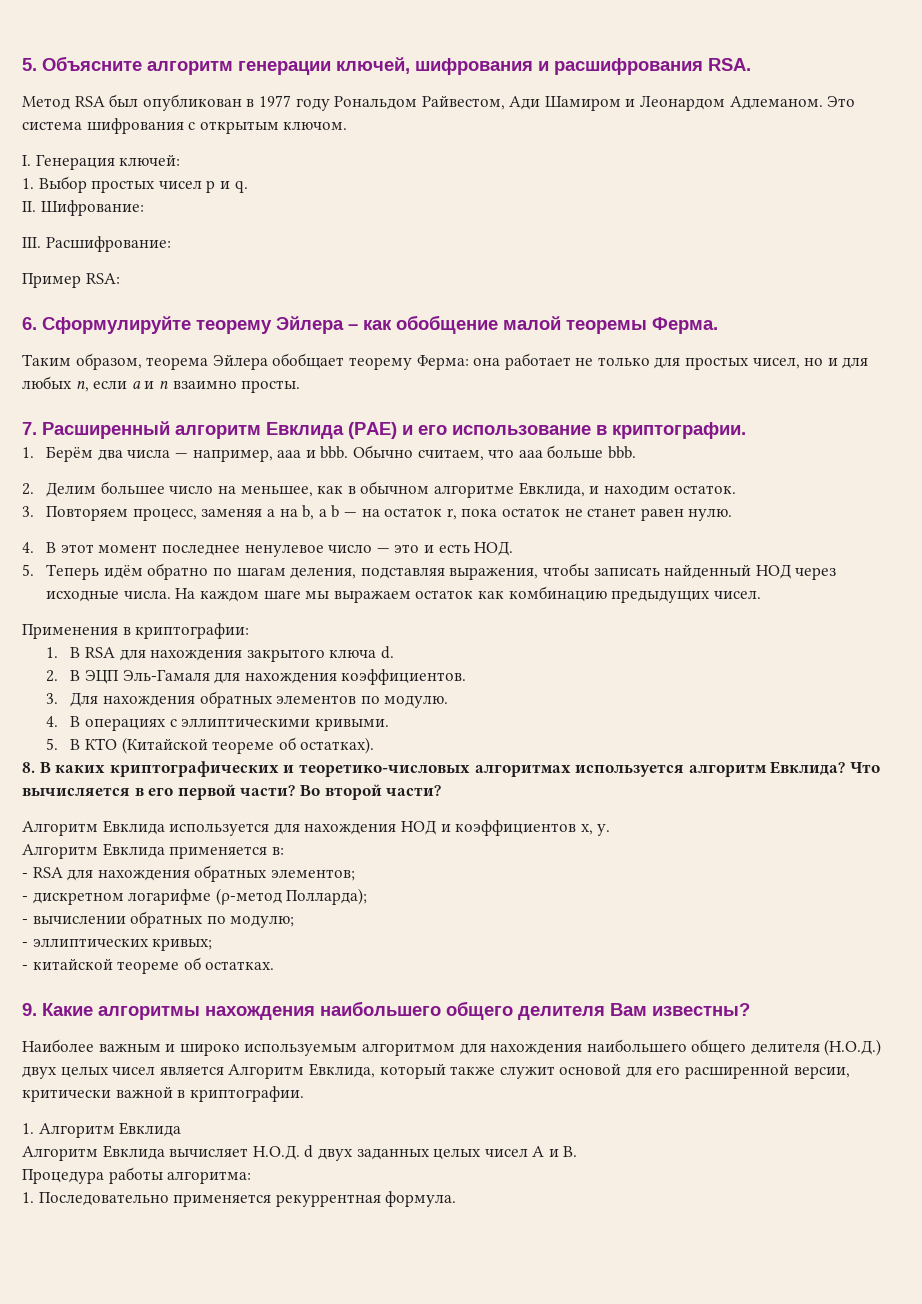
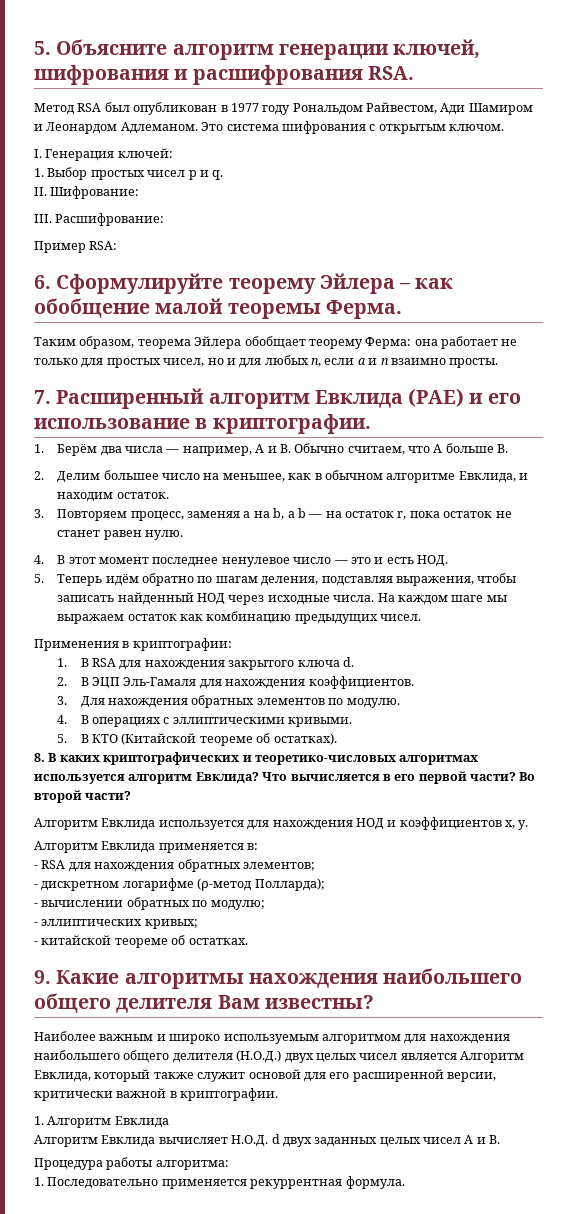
[277,445,636,461] aaa и bbb. Обычно считаем, что aaa больше bbb. -> [255,443,509,455] A и B. Обычно считаем, что A больше B.

